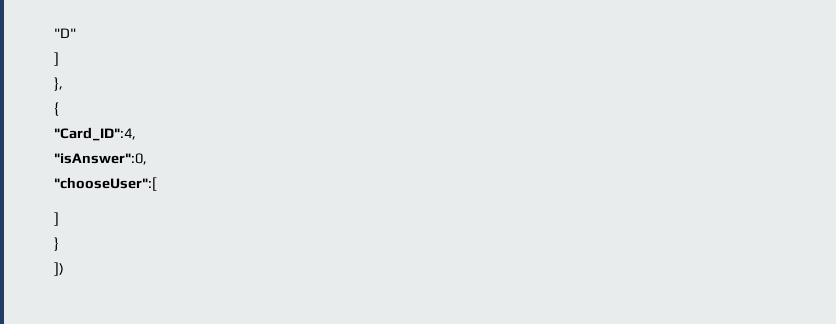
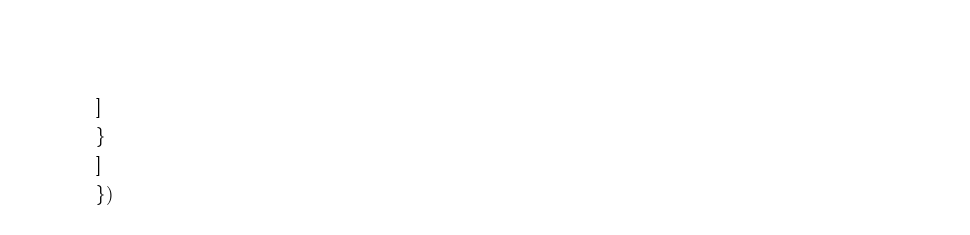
[54,28,76,38] [54,52,59,66] [54,77,63,91] [54,102,59,116] [54,127,136,141] [54,153,147,165] [54,177,157,191] "D" // ] // }, // { // "Card_ID":4, // "isAnswer":0, // "chooseUser":[ // -> (96, 108) none
[54,262,64,276] ]) -> [96,156,101,176] [96,185,113,205] ] // })

